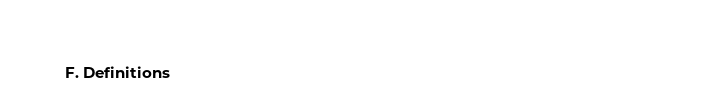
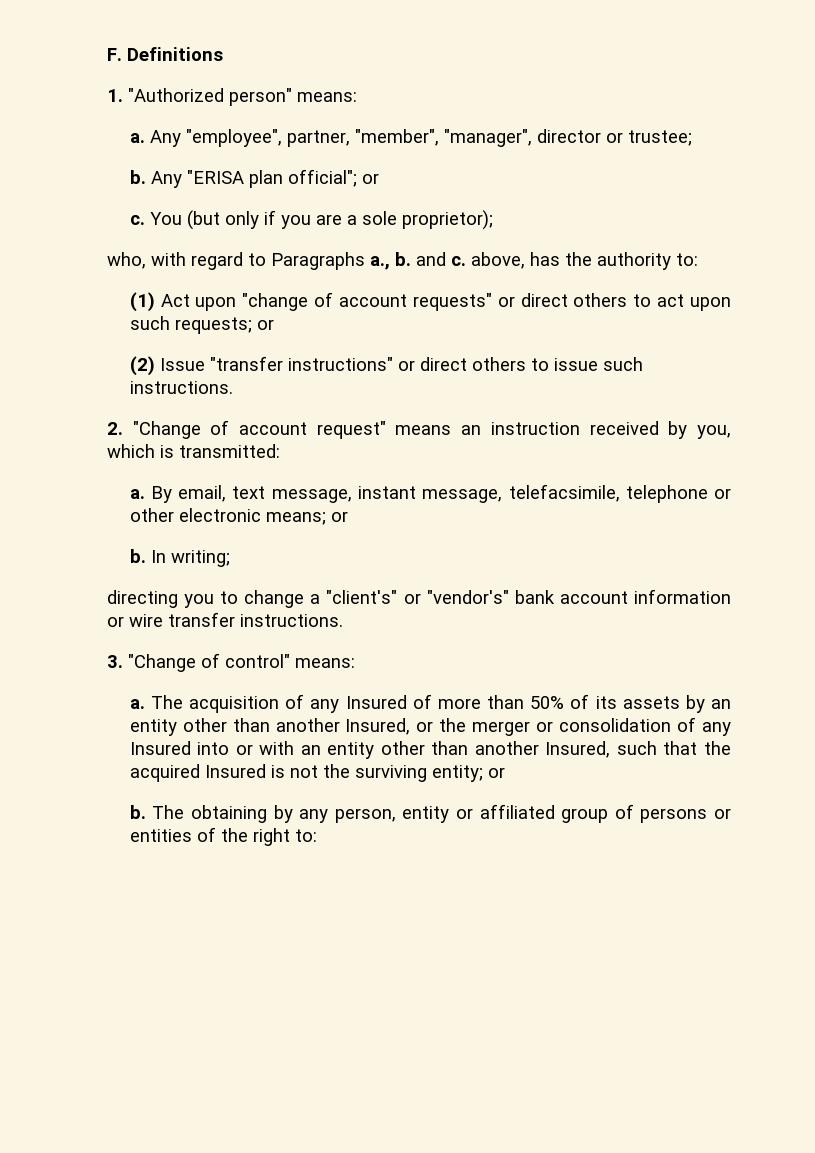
(170, 72) none -> [106,88,357,106] [129,129,692,147] [129,169,379,188] [129,210,493,230] [106,252,698,270] [129,292,732,312] [129,316,274,334] [129,356,643,376] [129,381,233,394] [106,420,731,439] [106,444,280,458] [129,484,732,503] [129,508,348,525] [129,549,230,567] [106,589,732,608] [106,612,343,627] [106,653,355,672] [129,694,731,713] [129,717,731,736] [129,741,731,759] [129,764,505,782] [129,804,732,823] [129,827,317,846] // 1. "Authorized person" means: // a. Any "employee", partner, "member", "manager", director or trustee; // b. Any "ERISA plan official"; or // c. You (but only if you are a sole proprietor); // who, with regard to Paragraphs a., b. and c. above, has the authority to: // (1) Act upon "change of account requests" or direct others to act upon such requests; or // (2) Issue "transfer instructions" or direct others to issue such instructions. // 2. "Change of account request" means an instruction received by you, which is transmitted: // a. By email, text message, instant message, telefacsimile, telephone or other electronic means; or // b. In writing; // directing you to change a "client's" or "vendor's" bank account information or wire transfer instructions. // 3. "Change of control" means: // a. The acquisition of any Insured of more than 50% of its assets by an entity other than another Insured, or the merger or consolidation of any Insured into or with an entity other than another Insured, such that the acquired Insured is not the surviving entity; or // b. The obtaining by any person, entity or affiliated group of persons or entities of the right to:

